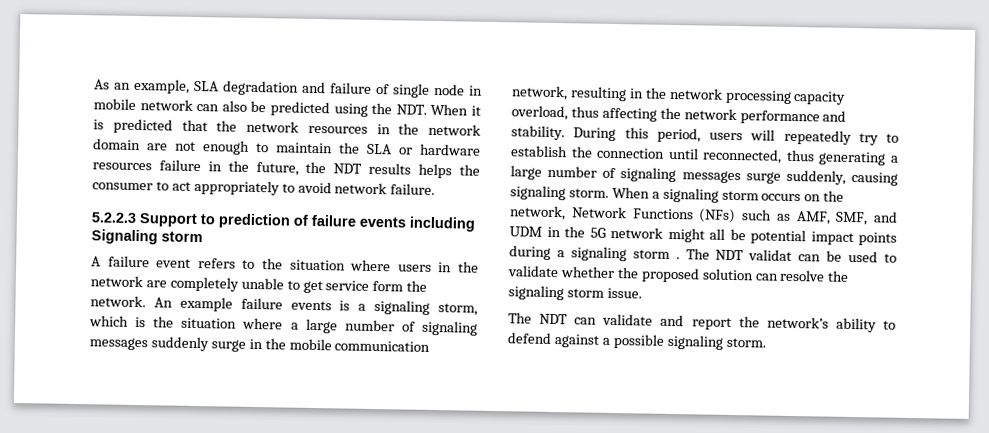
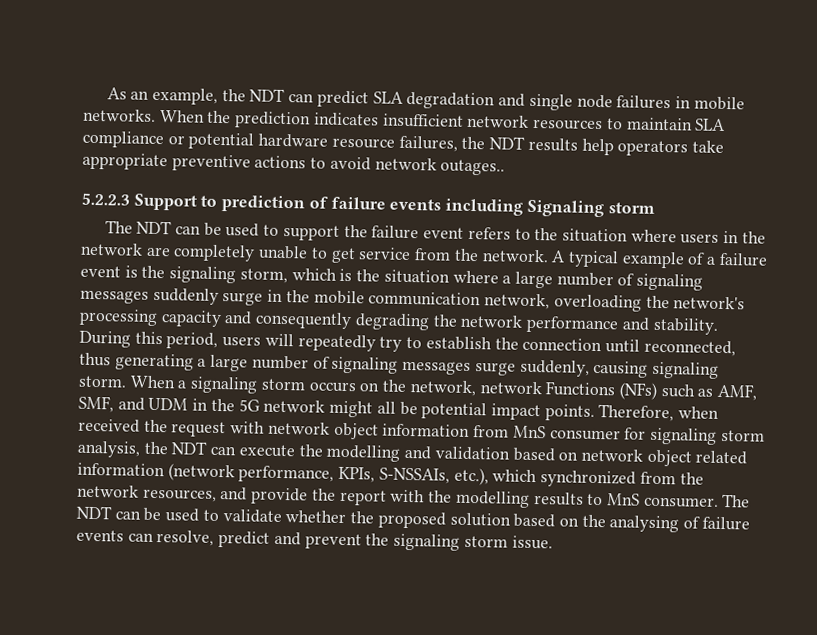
(190, 86) none -> [221,88,369,108] the NDT can predict
[330,82,390,95] failure of -> (526, 100) none
(465, 89) none -> [616,95,672,110] failures
[139,99,482,117] [93,118,481,136] [93,138,481,156] [92,159,481,179] [92,179,280,196] network can also be predicted using the NDT. When it is predicted that the network resources in the network domain are not enough to maintain the SLA or hardware resources failure in the future, the NDT results helps the consumer to act appropriately -> [83,108,727,132] [82,130,724,157] [82,152,307,172] networks. When the prediction indicates insufficient network resources to maintain SLA compliance or potential hardware resource failures, the NDT results help operators take appropriate preventive actions
[390,183,436,196] failure. -> [440,159,506,176] outages..
[91,256,101,267] A -> [104,220,368,241] The NDT can be used to support the
[372,280,404,292] form -> [414,248,452,261] from
[153,296,367,312] An example failure events is a -> [551,250,768,269] [80,265,166,279] A typical example of a failure event is the
[569,86,847,105] [511,105,657,122] resulting in the network processing capacity overload, thus affecting -> [553,294,746,312] [79,308,430,331] overloading the network's processing capacity and consequently degrading
[570,206,627,219] Network -> [479,381,542,395] network
[858,232,897,246] [509,245,793,262] points during a signaling storm . The NDT validat -> [544,404,720,422] [78,418,765,445] [77,440,748,467] [77,462,704,488] [77,484,751,508] [76,505,112,520] points. Therefore, when received the request with network object information from MnS consumer for signaling storm analysis, the NDT can execute the modelling and validation based on network object related information (network performance, KPIs, S-NSSAIs, etc.), which synchronized from the network resources, and provide the report with the modelling results to MnS consumer. The NDT
[754,269,850,282] [508,285,642,301] [508,312,896,333] [507,332,766,350] can resolve the signaling storm issue. // The NDT can validate and report the network’s ability to defend against a possible signaling storm. -> [513,513,750,533] [76,529,553,551] based on the analysing of failure events can resolve, predict and prevent the signaling storm issue.

